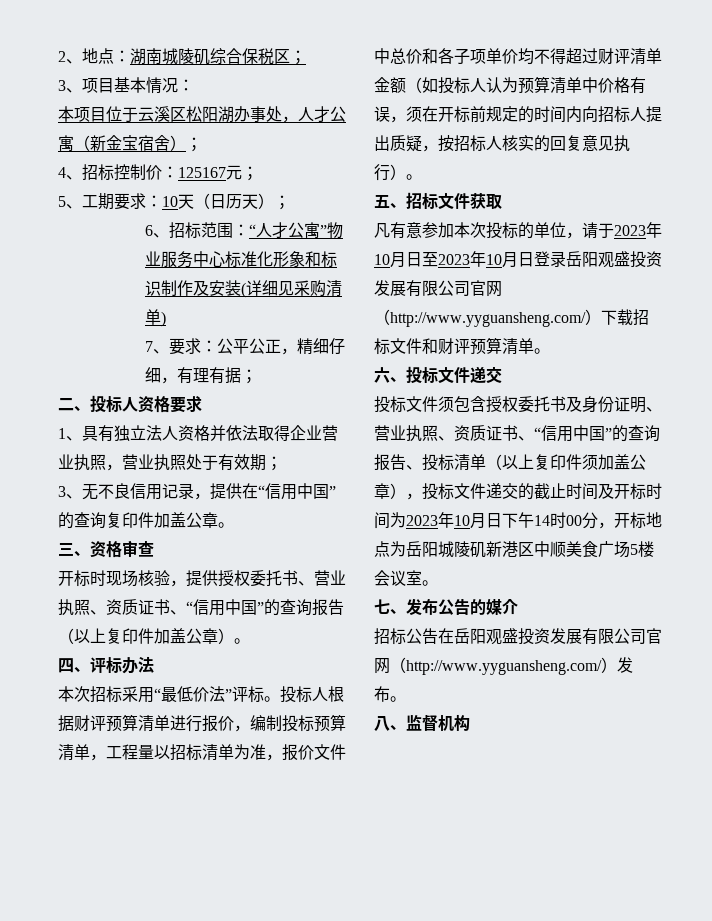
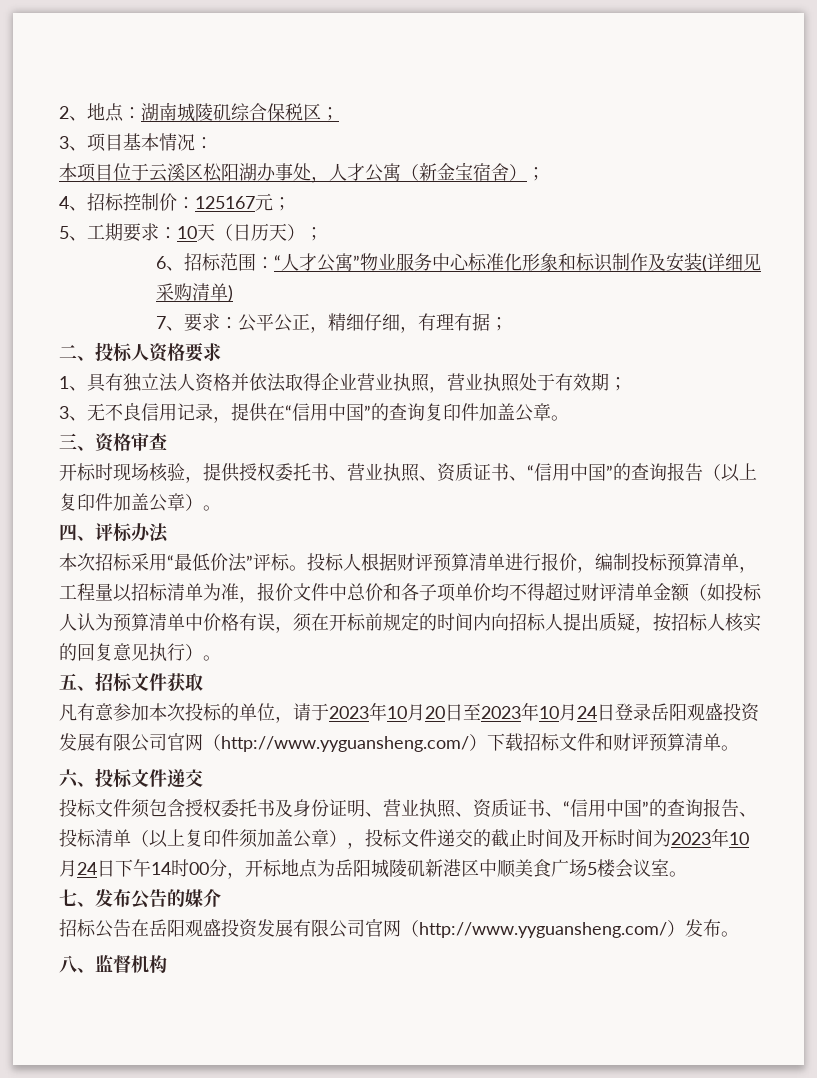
(406, 260) none -> [425,706,445,719] 20
(518, 260) none -> [577,706,597,719] 24
(486, 521) none -> [77,862,97,875] 24

